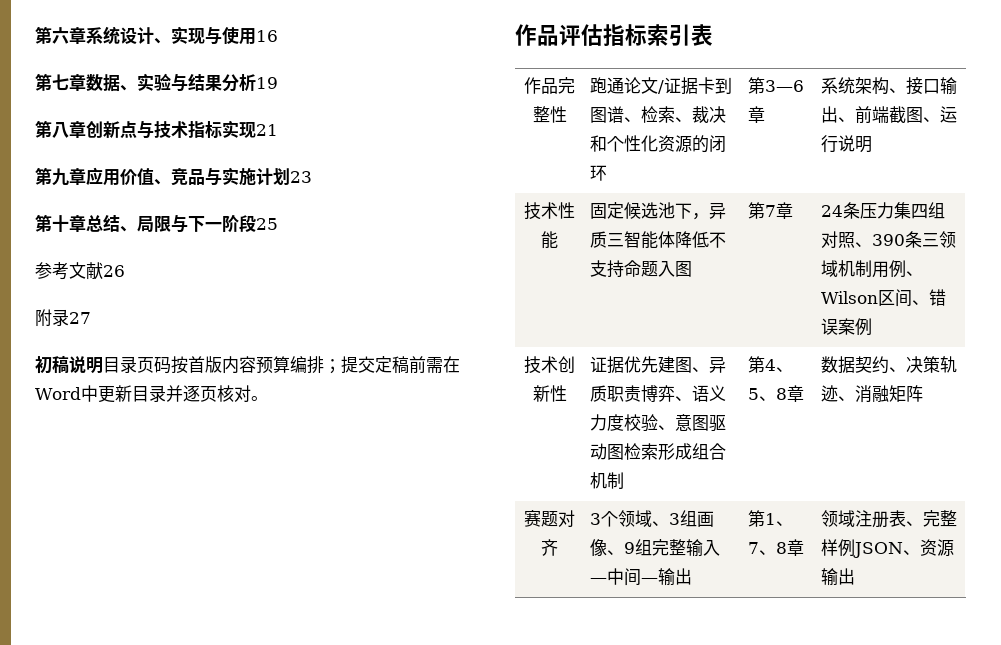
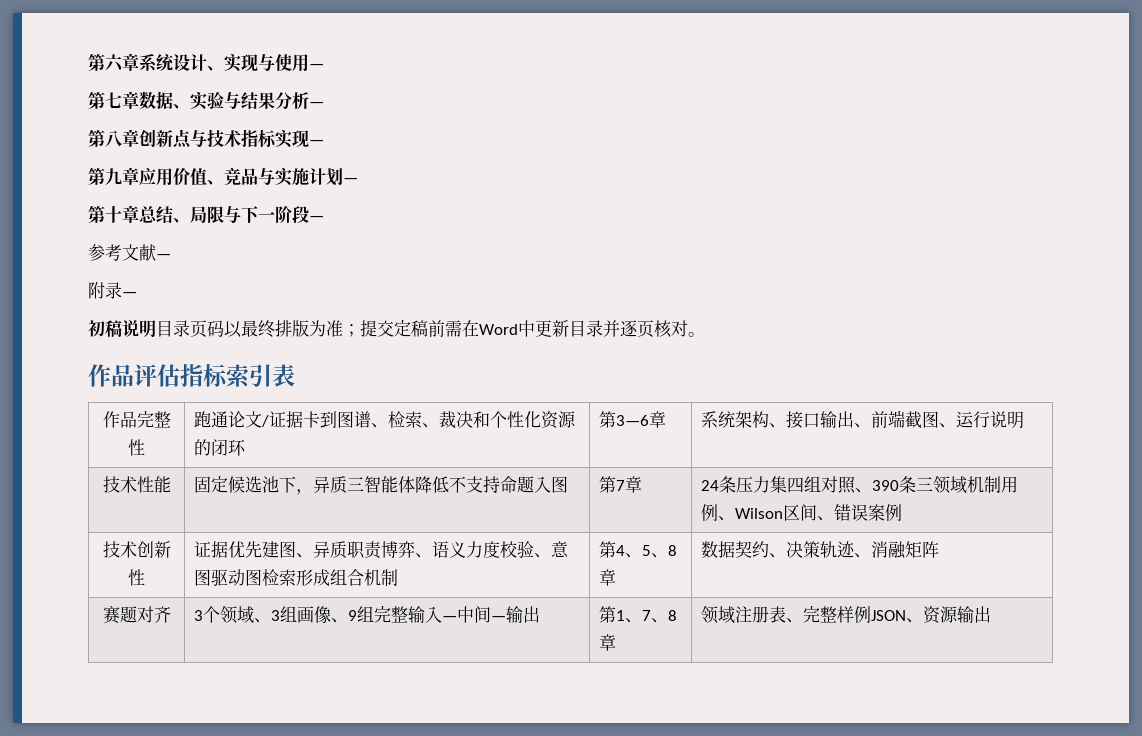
[256,30,278,42] 16 -> [309,64,324,69] —
[256,77,278,89] 19 -> [309,102,324,107] —
[256,124,278,136] 21 -> [309,140,324,145] —
[290,171,312,183] 23 -> [343,178,358,183] —
[256,218,278,230] 25 -> [309,216,324,221] —
[103,265,125,277] 26 -> [156,254,171,259] —
[69,312,91,324] 27 -> [122,292,137,297] —
[171,356,324,374] 按首版内容预算编排 -> [224,320,343,338] 以最终排版为准

